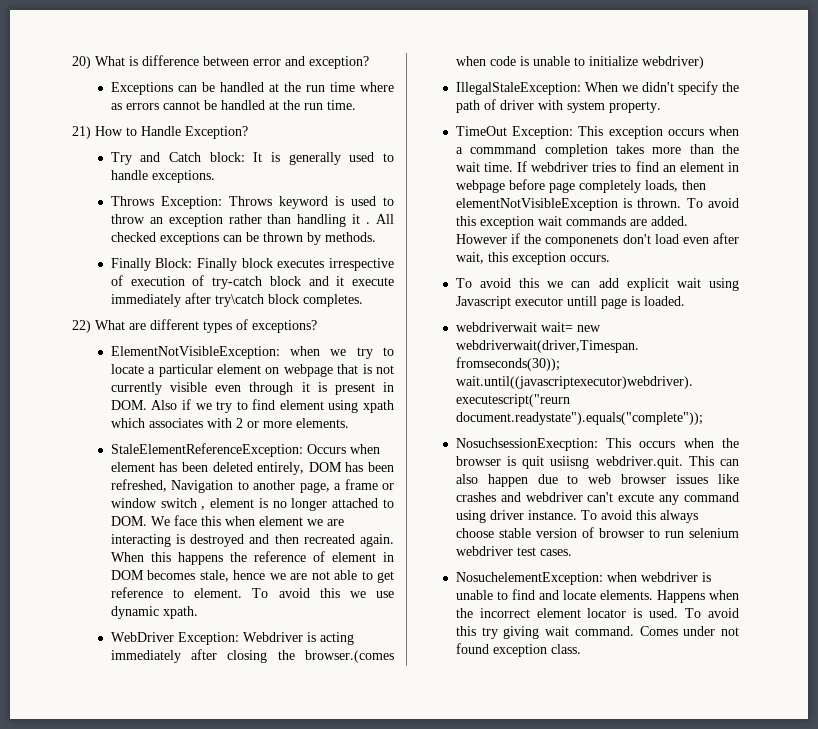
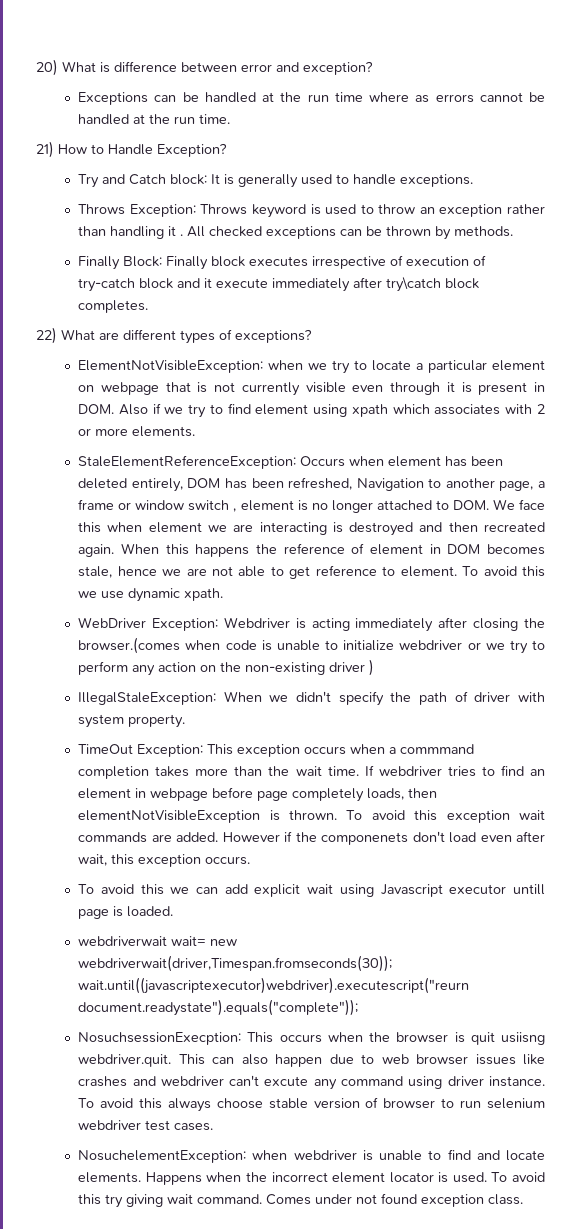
[641,56,704,69] webdriver) -> [399,640,545,654] [78,659,375,676] webdriver or we try to perform any action on the non-existing driver )

